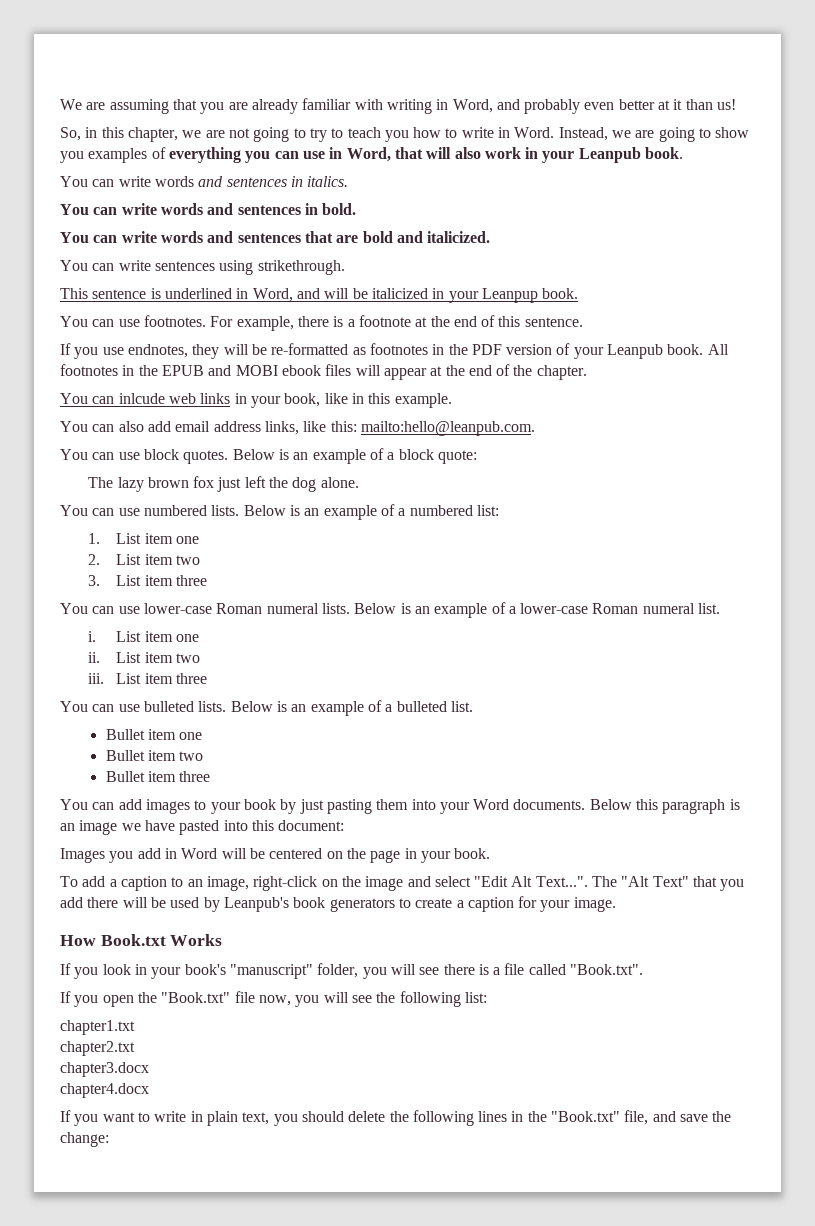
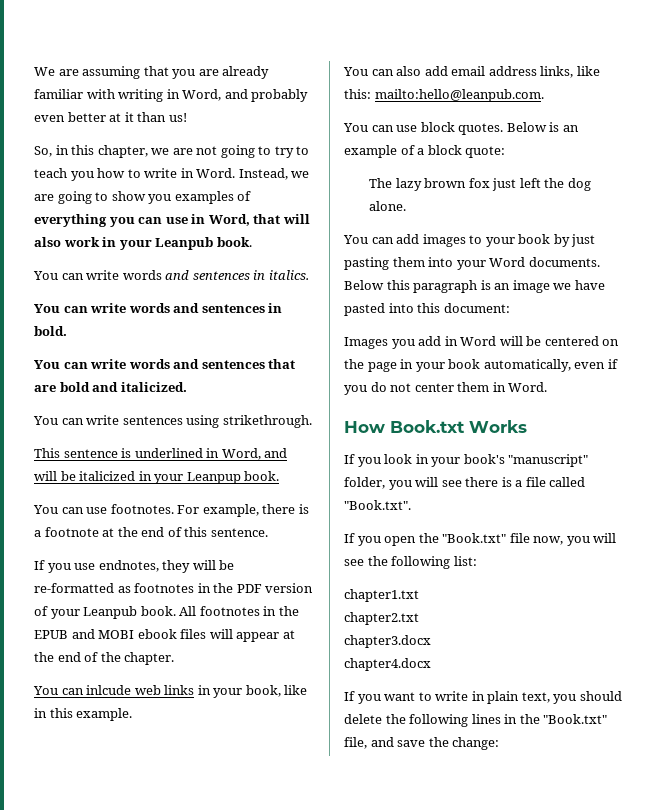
[60,504,499,520] [88,533,200,544] [88,554,201,565] [88,575,208,586] [60,602,721,618] [88,631,200,642] [88,652,201,663] [88,673,208,684] [60,700,473,716] [105,729,203,740] [105,750,204,761] [105,771,211,782] // You can use numbered lists. Below is an example of a numbered list: // 1. List item one // 2. List item two // 3. List item three // You can use lower-case Roman numeral lists. Below is an example of a lower-case Roman numeral list. // i. List item one // ii. List item two // iii. List item three // You can use bulleted lists. Below is an example of a bulleted list. // Bullet item one // Bullet item two // Bullet item three -> (407, 206) none
[454,848,491,859] [60,876,745,891] [60,896,616,912] book. // To add a caption to an image, right-click on the image and select "Edit Alt Text...". The "Alt Text" that you add there will be used by Leanpub's book generators to create a caption for your image. -> [448,359,618,372] [344,382,548,395] book automatically, even if you do not center them in Word.

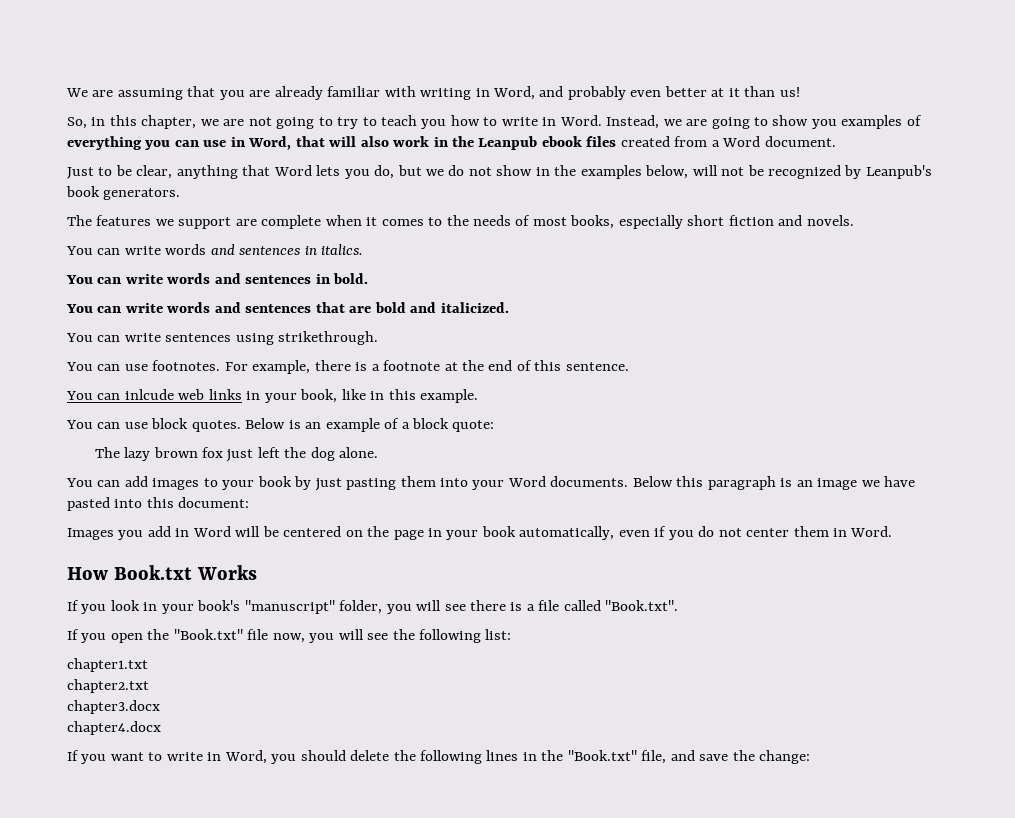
[119,237,252,250] your Leanpub book. -> [452,136,836,150] [67,165,932,179] [66,186,181,200] [67,215,854,229] the Leanpub ebook files created from a Word document. // Just to be clear, anything that Word lets you do, but we do not show in the examples below, will not be recognized by Leanpub's book generators. // The features we support are complete when it comes to the needs of most books, especially short fiction and novels.
[34,448,288,460] [34,471,280,484] // This sentence is underlined in Word, and will be italicized in your Leanpup book. -> (379, 338) none
[34,560,235,573] [34,583,314,593] [34,606,299,619] [34,629,295,642] [34,652,175,665] // If you use endnotes, they will be re-formatted as footnotes in the PDF version of your Leanpub book. All footnotes in the EPUB and MOBI ebook files will appear at the end of the chapter. -> (629, 366) none
[343,66,600,78] [344,89,544,102] // You can also add email address links, like this: mailto:hello@leanpub.com. -> (479, 396) none
[487,691,550,704] plain text, -> [224,750,267,764] Word,

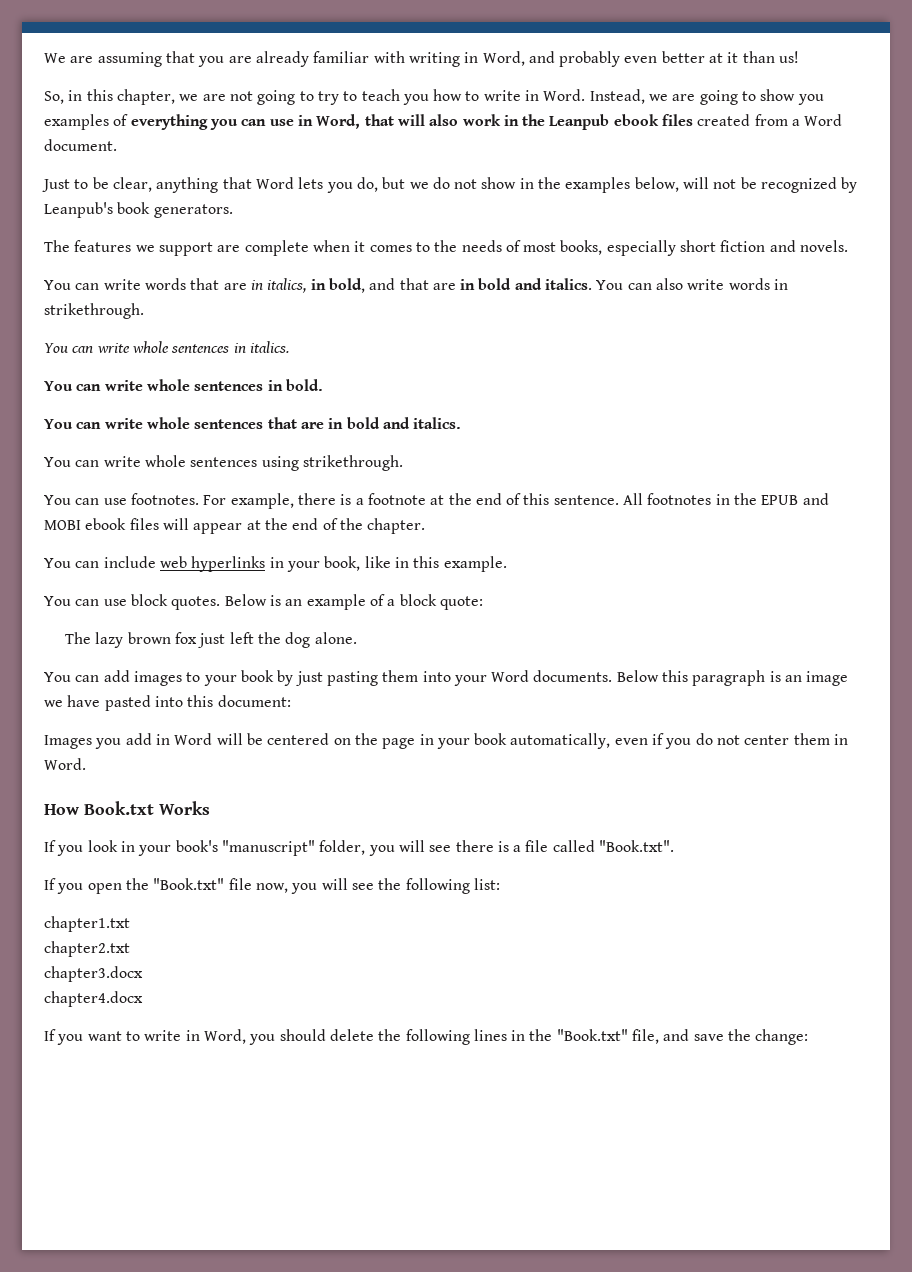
[210,244,235,255] and -> [190,278,789,293] [44,303,144,319] [44,341,169,353] that are in italics, in bold, and that are in bold and italics. You can also write words in strikethrough. // You can write whole
[167,273,241,284] words and -> [146,379,190,391] whole
[167,302,241,313] words and -> [146,417,190,429] whole
[374,302,509,313] [66,333,161,342] bold and italicized. // You can write -> [328,417,462,429] [44,455,186,467] in bold and italics. // You can write whole
[66,389,242,400] // You can inlcude web links -> [623,493,829,505] [44,518,426,534] [44,556,266,572] All footnotes in the EPUB and MOBI ebook files will appear at the end of the chapter. // You can include web hyperlinks

